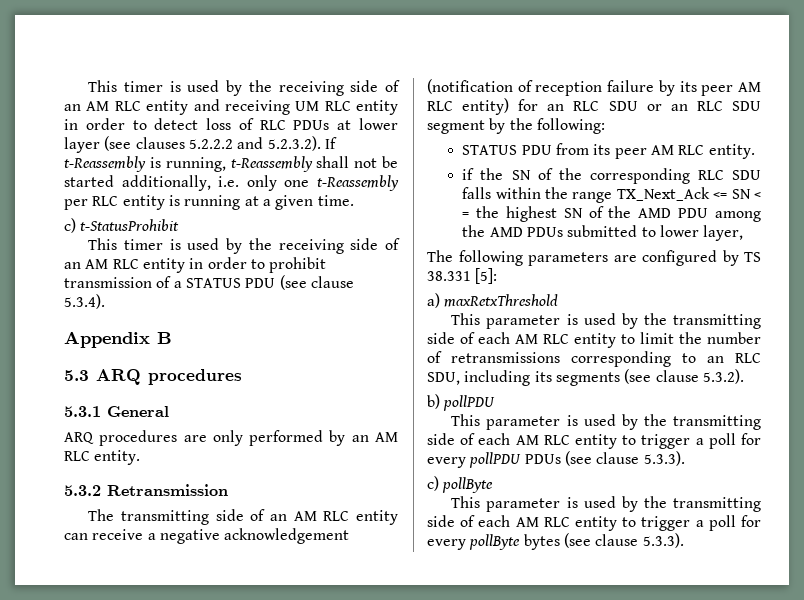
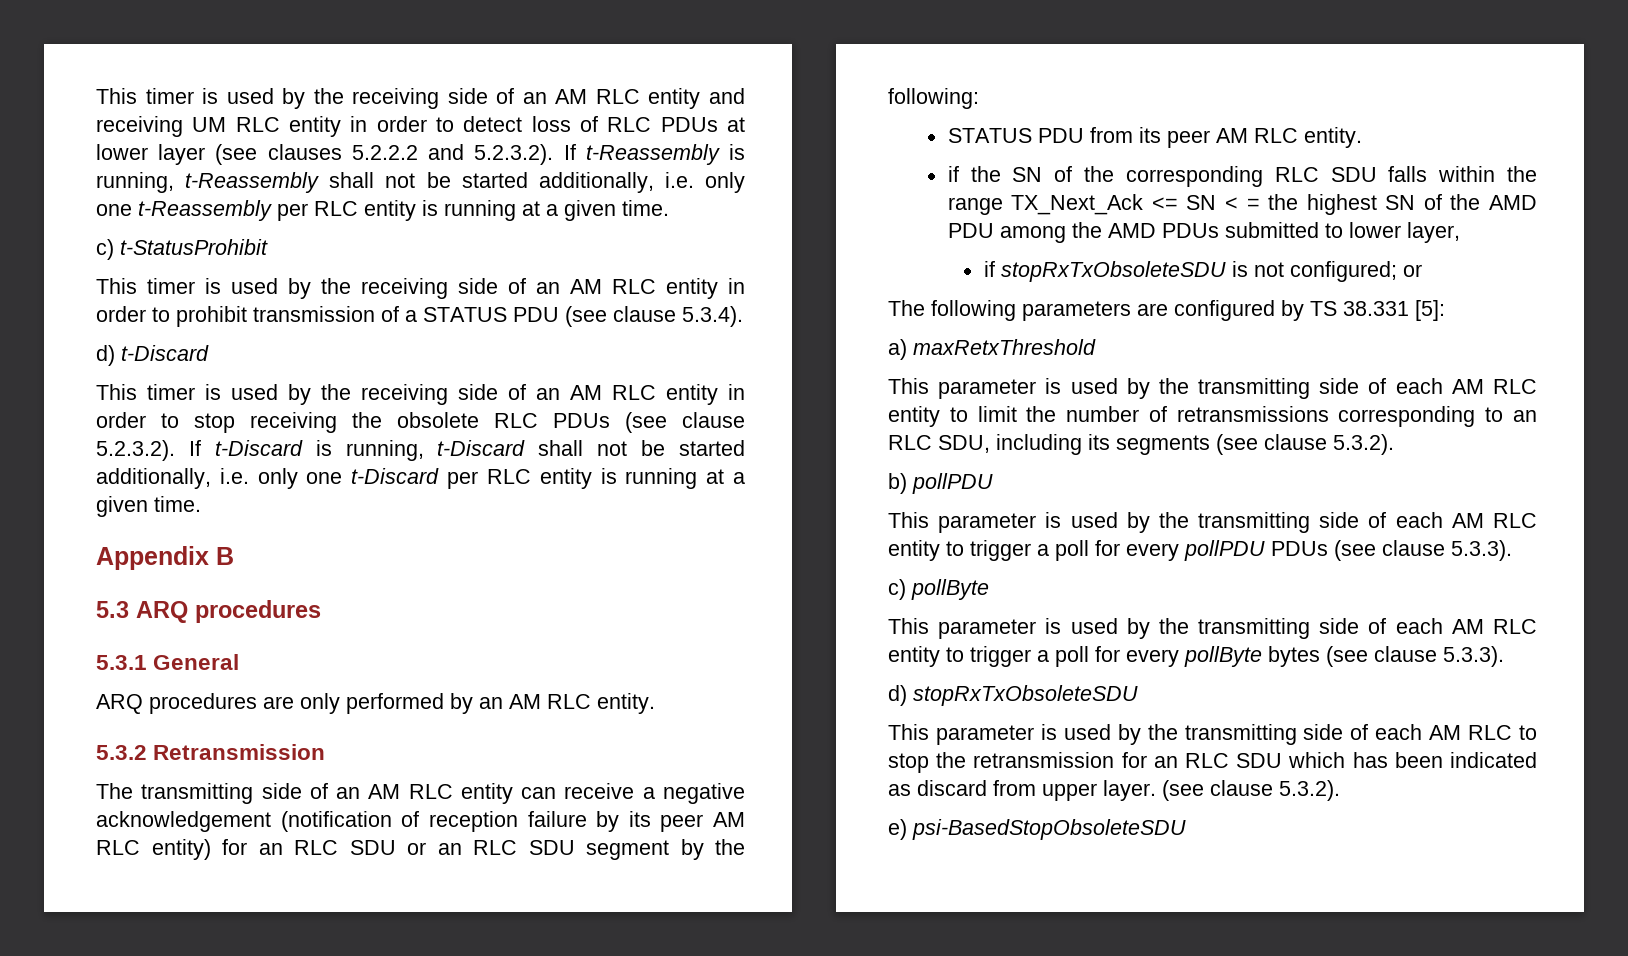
(105, 301) none -> [96,345,209,366] [96,384,745,405] [96,412,745,433] [96,440,746,461] [96,468,746,489] [96,496,201,517] // d) t-Discard // This timer is used by the receiving side of an AM RLC entity in order to stop receiving the obsolete RLC PDUs (see clause 5.2.3.2). If t-Discard is running, t-Discard shall not be started additionally, i.e. only one t-Discard per RLC entity is running at a given time.
(744, 233) none -> [983,261,1422,282] // if stopRxTxObsoleteSDU is not configured; or
(684, 540) none -> [888,685,1138,706] [888,724,1537,745] [888,752,1537,773] [888,780,1340,801] [888,819,1186,840] // d) stopRxTxObsoleteSDU // This parameter is used by the transmitting side of each AM RLC to stop the retransmission for an RLC SDU which has been indicated as discard from upper layer. (see clause 5.3.2). // e) psi-BasedStopObsoleteSDU

